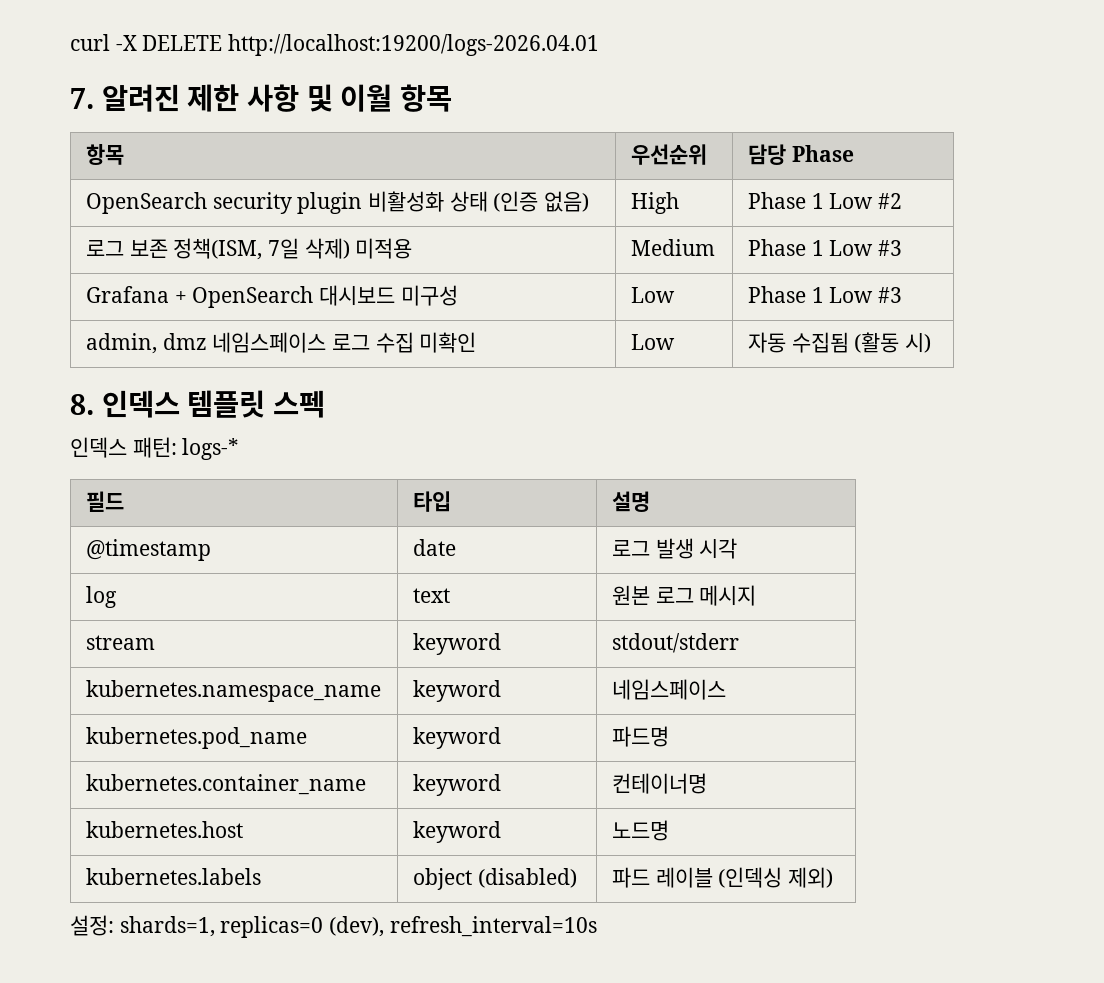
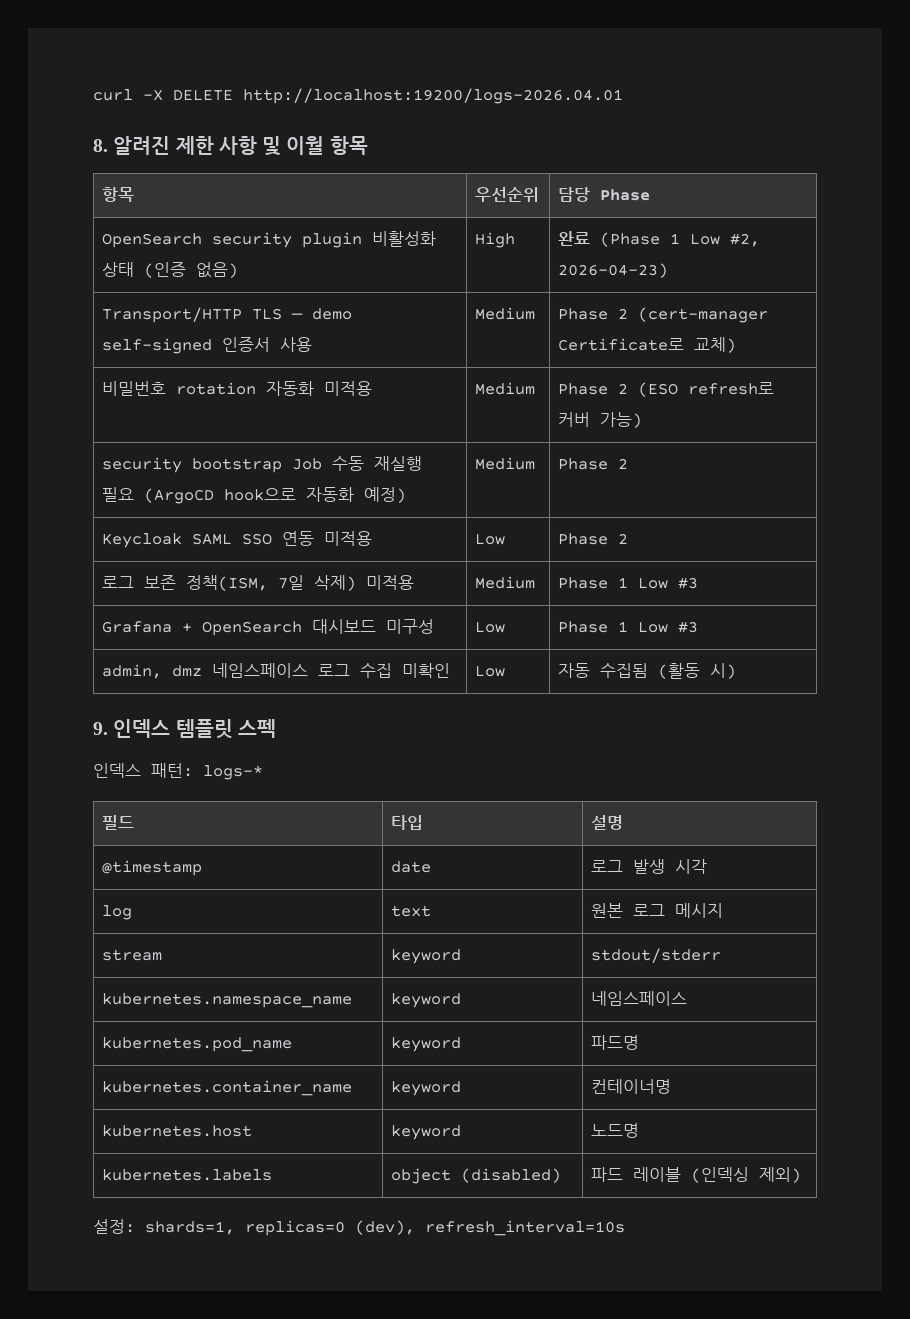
[70,88,94,109] 7. -> [93,139,108,152] 8.
[747,192,902,209] Phase 1 Low #2 -> [558,231,761,247] [558,263,669,278] [102,307,353,323] [102,337,313,354] [475,307,536,320] [558,307,769,323] [558,337,737,353] [102,381,373,396] [475,382,536,395] [558,382,775,397] [558,412,643,428] [102,456,423,473] [102,487,407,504] [475,457,536,470] [558,458,629,470] [102,531,373,548] [475,534,506,545] [558,533,629,545] 완료 (Phase 1 Low #2, 2026-04-23) // Transport/HTTP TLS — demo self-signed 인증서 사용 | Medium | Phase 2 (cert-manager Certificate로 교체) // 비밀번호 rotation 자동화 미적용 | Medium | Phase 2 (ESO refresh로 커버 가능) // security bootstrap Job 수동 재실행 필요 (ArgoCD hook으로 자동화 예정) | Medium | Phase 2 // Keycloak SAML SSO 연동 미적용 | Low | Phase 2
[70,394,94,415] 8. -> [93,722,108,735] 9.

